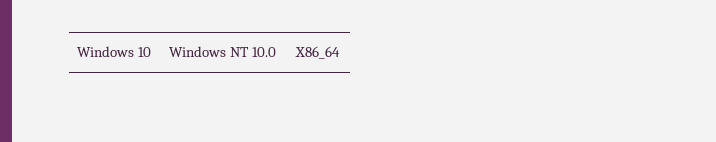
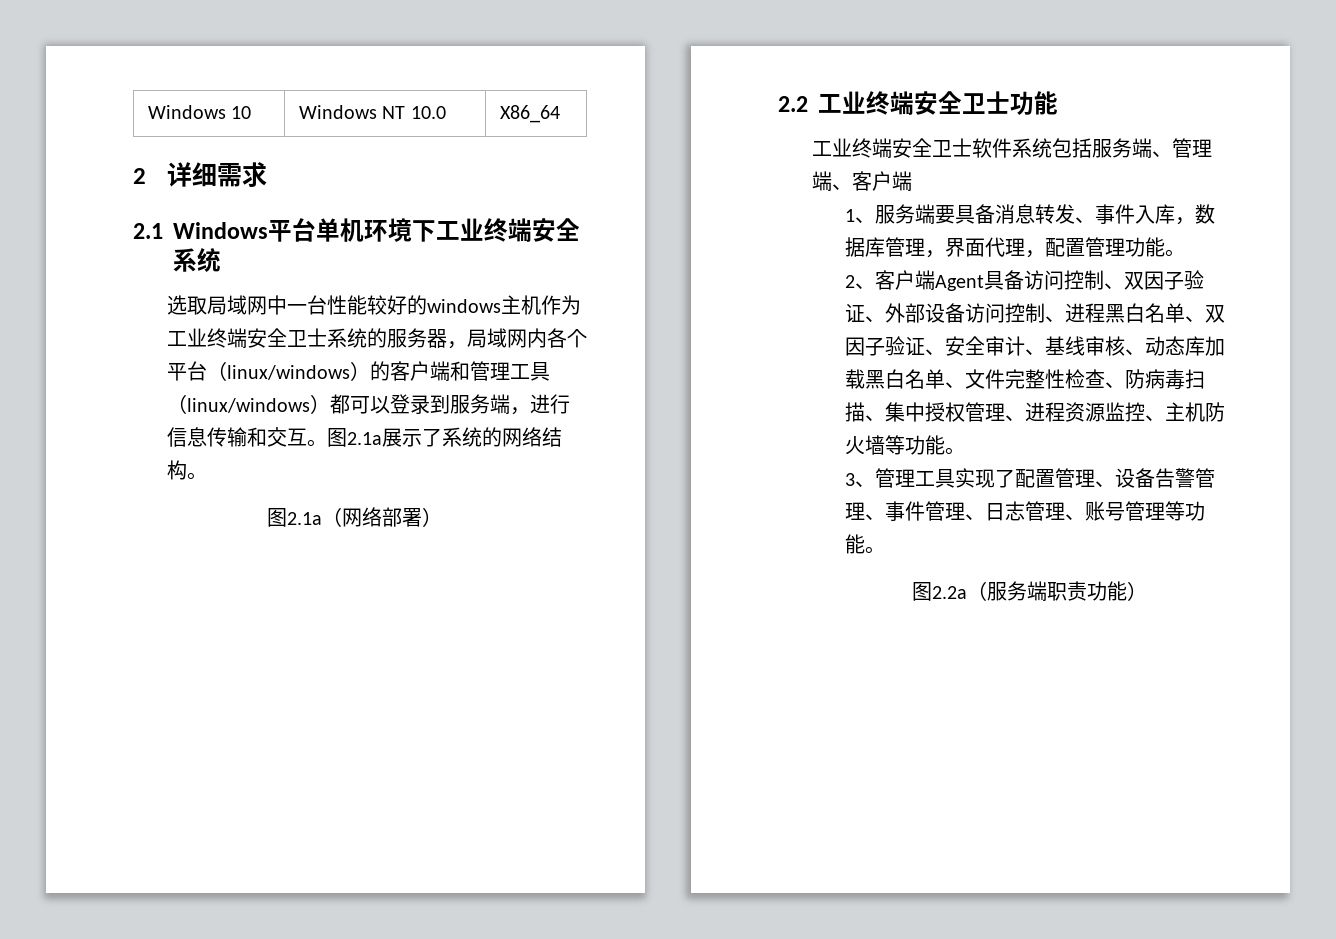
(341, 52) none -> [133,162,267,188] [133,218,580,242] [173,248,221,272] [166,295,581,315] [166,328,587,349] [166,361,550,381] [166,394,570,415] [166,427,562,447] [166,460,207,480] [267,507,443,527] [778,91,1058,115] [811,138,1212,158] [811,171,912,191] [845,204,1216,225] [845,237,1186,258] [845,270,1205,291] [845,303,1226,323] [845,336,1226,356] [845,369,1206,390] [845,402,1226,422] [845,435,966,455] [845,468,1216,488] [845,501,1206,521] [845,534,886,554] [912,581,1148,601] // 2详细需求 // 2.1 Windows平台单机环境下工业终端安全系统 // 选取局域网中一台性能较好的windows主机作为工业终端安全卫士系统的服务器，局域网内各个平台（linux/windows）的客户端和管理工具（linux/windows）都可以登录到服务端，进行信息传输和交互。图2.1a展示了系统的网络结构。 // 图2.1a（网络部署） // 2.2工业终端安全卫士功能 // 工业终端安全卫士软件系统包括服务端、管理端、客户端 // 1、服务端要具备消息转发、事件入库，数据库管理，界面代理，配置管理功能。 // 2、客户端Agent具备访问控制、双因子验证、外部设备访问控制、进程黑白名单、双因子验证、安全审计、基线审核、动态库加载黑白名单、文件完整性检查、防病毒扫描、集中授权管理、进程资源监控、主机防火墙等功能。 // 3、管理工具实现了配置管理、设备告警管理、事件管理、日志管理、账号管理等功能。 // 图2.2a（服务端职责功能）

